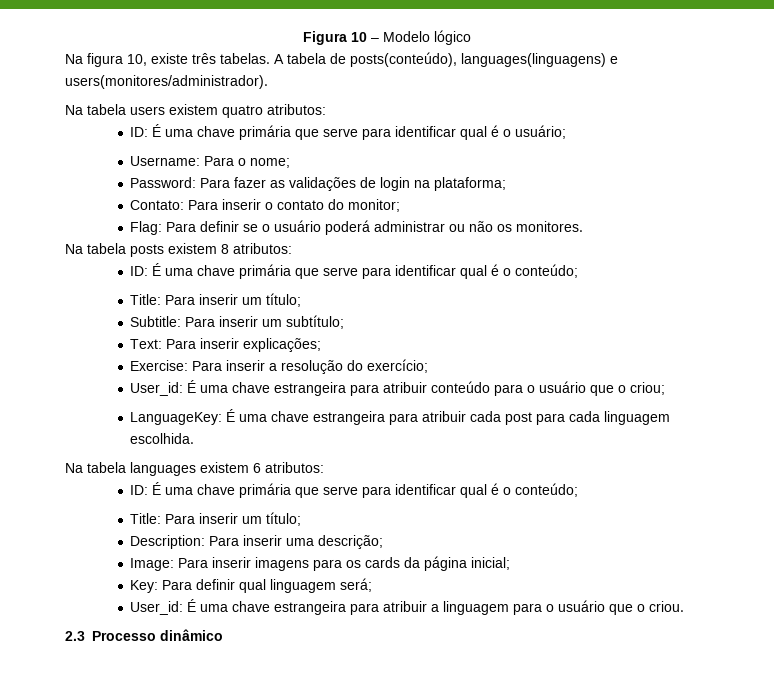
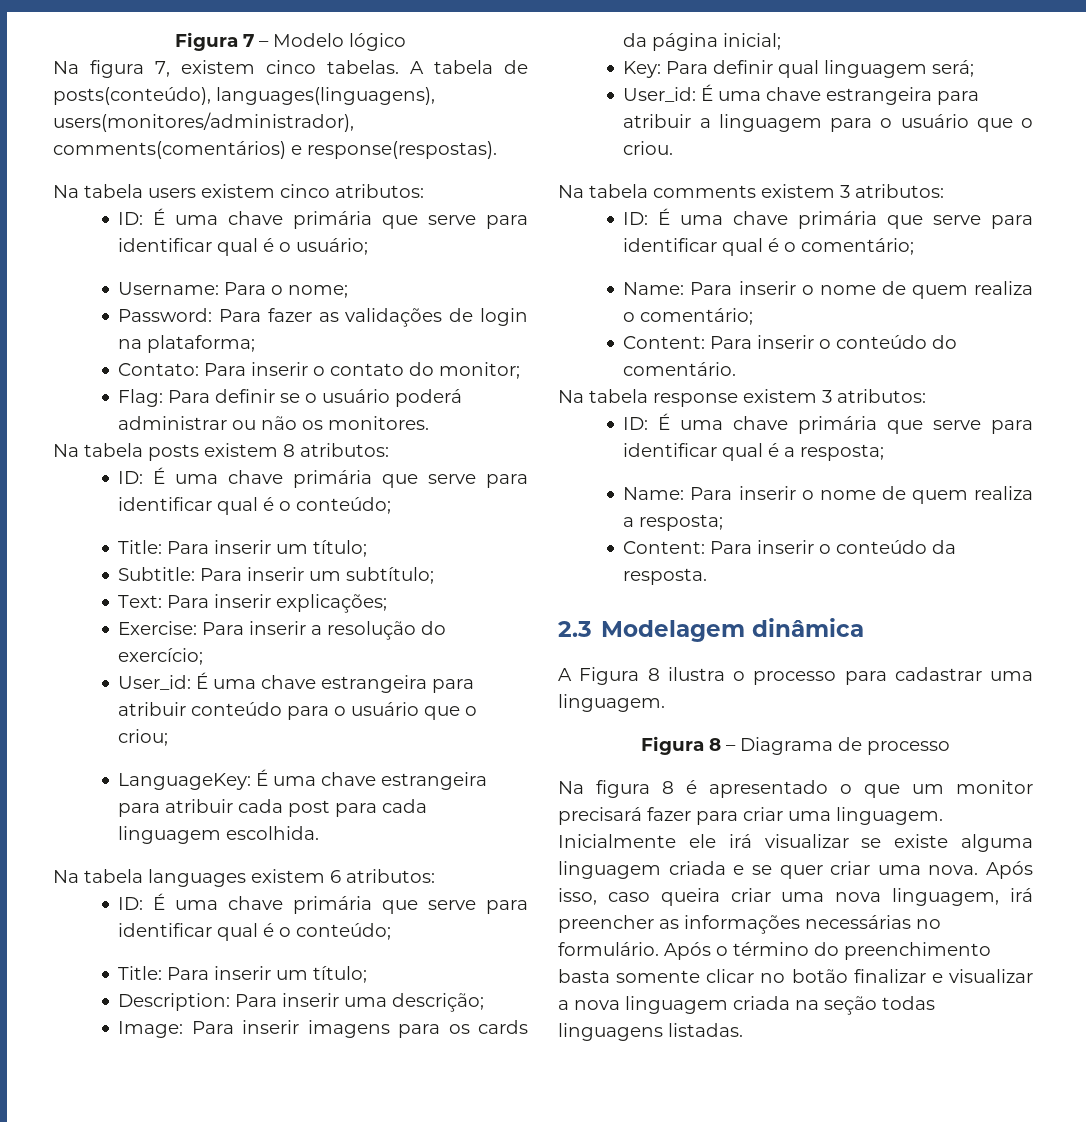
[303,31,367,45] Figura 10 -> [175,32,254,51] Figura 7
[127,53,216,66] 10, existe três -> [155,60,316,77] 7, existem cinco
[461,53,618,67] [65,75,268,89] languages(linguagens) e users(monitores/administrador). -> [216,87,435,105] [53,112,354,132] [53,141,497,159] languages(linguagens), users(monitores/administrador), comments(comentários) e response(respostas).
[222,105,263,118] quatro -> [280,184,330,198] cinco
[65,629,223,641] 2.3 Processo dinâmico -> [558,184,944,198] [623,208,1033,229] [623,238,915,256] [623,281,1033,299] [623,308,754,325] [623,335,958,349] [623,362,737,376] [558,389,926,407] [623,413,1033,434] [623,443,885,461] [623,486,1033,504] [623,514,724,531] [623,540,957,554] [623,568,708,585] [558,618,865,642] [558,667,1033,685] [558,694,665,712] [641,736,950,755] [558,780,1033,798] [558,807,943,825] [558,834,1033,852] [558,861,1033,879] [558,888,1033,906] [558,915,941,934] [558,942,991,960] [558,969,1033,983] [558,996,935,1015] [558,1023,743,1041] Na tabela comments existem 3 atributos: // ID: É uma chave primária que serve para identificar qual é o comentário; // Name: Para inserir o nome de quem realiza o comentário; // Content: Para inserir o conteúdo do comentário. // Na tabela response existem 3 atributos: // ID: É uma chave primária que serve para identificar qual é a resposta; // Name: Para inserir o nome de quem realiza a resposta; // Content: Para inserir o conteúdo da resposta. // 2.3 Modelagem dinâmica // A Figura 8 ilustra o processo para cadastrar uma linguagem. // Figura 8 – Diagrama de processo // Na figura 8 é apresentado o que um monitor precisará fazer para criar uma linguagem. Inicialmente ele irá visualizar se existe alguma linguagem criada e se quer criar uma nova. Após isso, caso queira criar uma nova linguagem, irá preencher as informações necessárias no formulário. Após o término do preenchimento basta somente clicar no botão finalizar e visualizar a nova linguagem criada na seção todas linguagens listadas.

